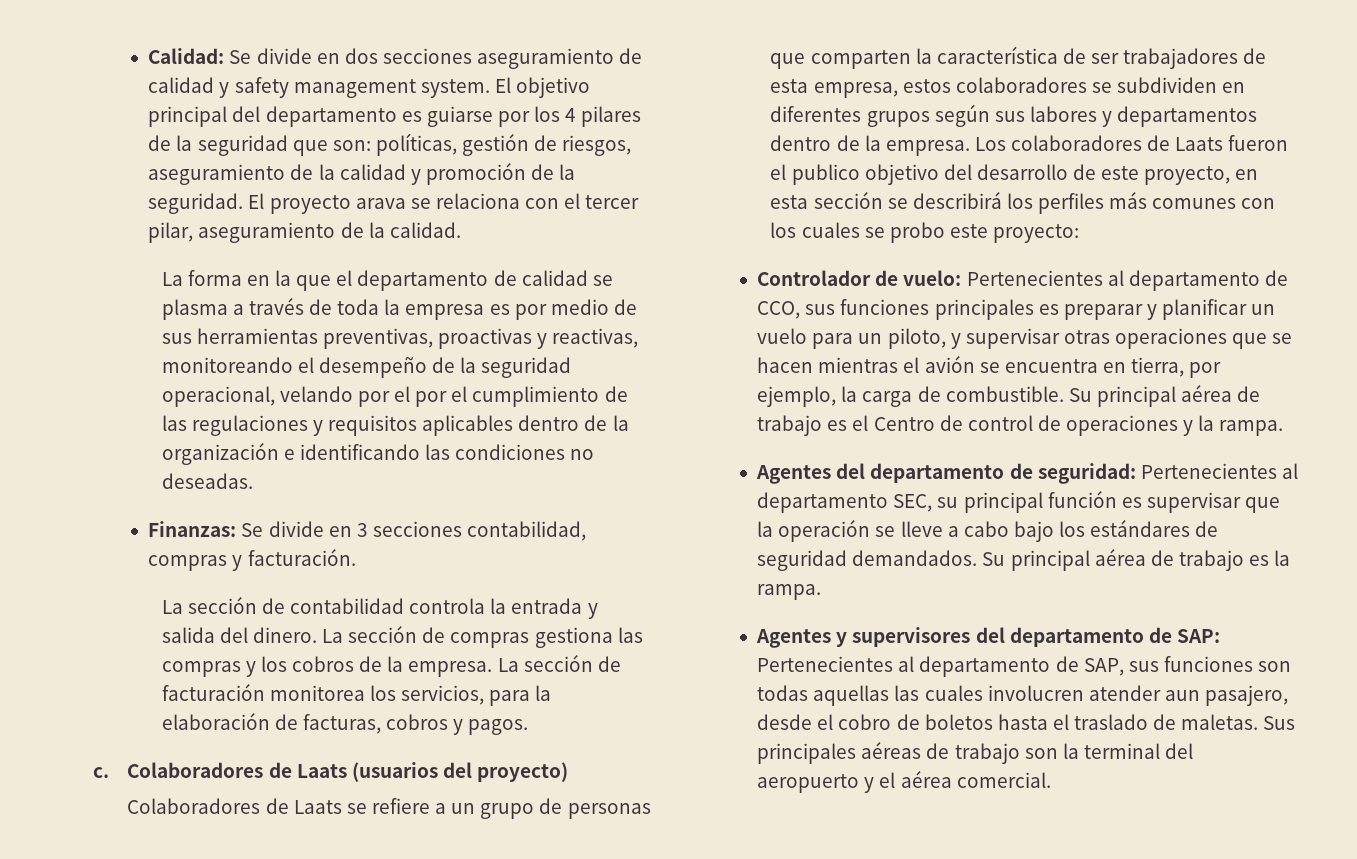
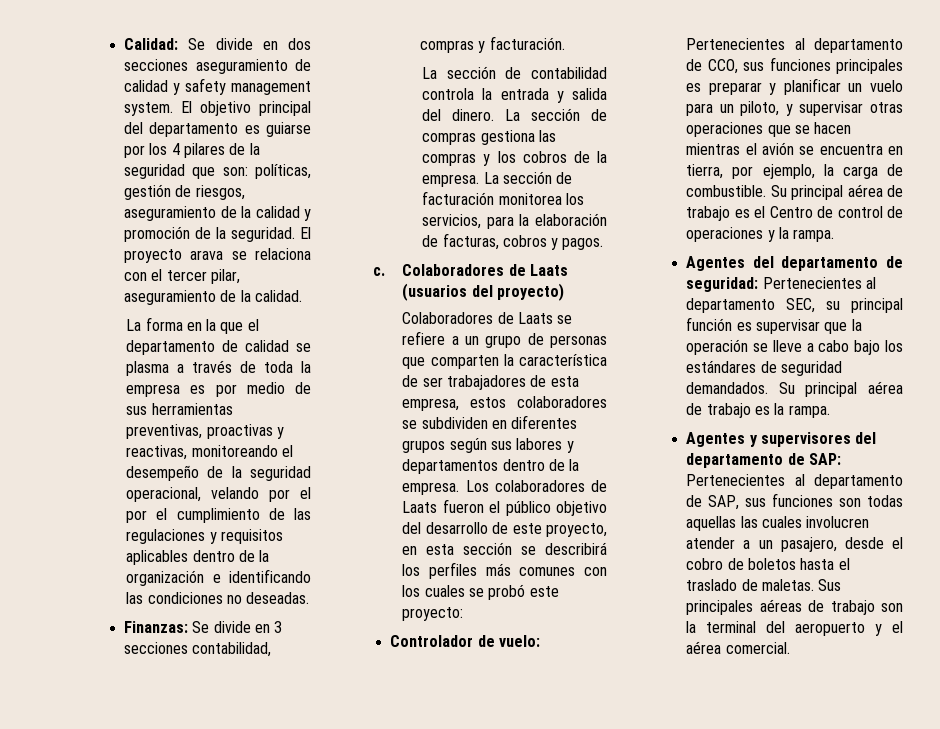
[791,164,860,185] publico -> [505,501,551,516] público
[889,222,945,243] probo -> [488,584,526,600] probó
[1164,690,1200,701] aun -> [743,540,773,549] a un

